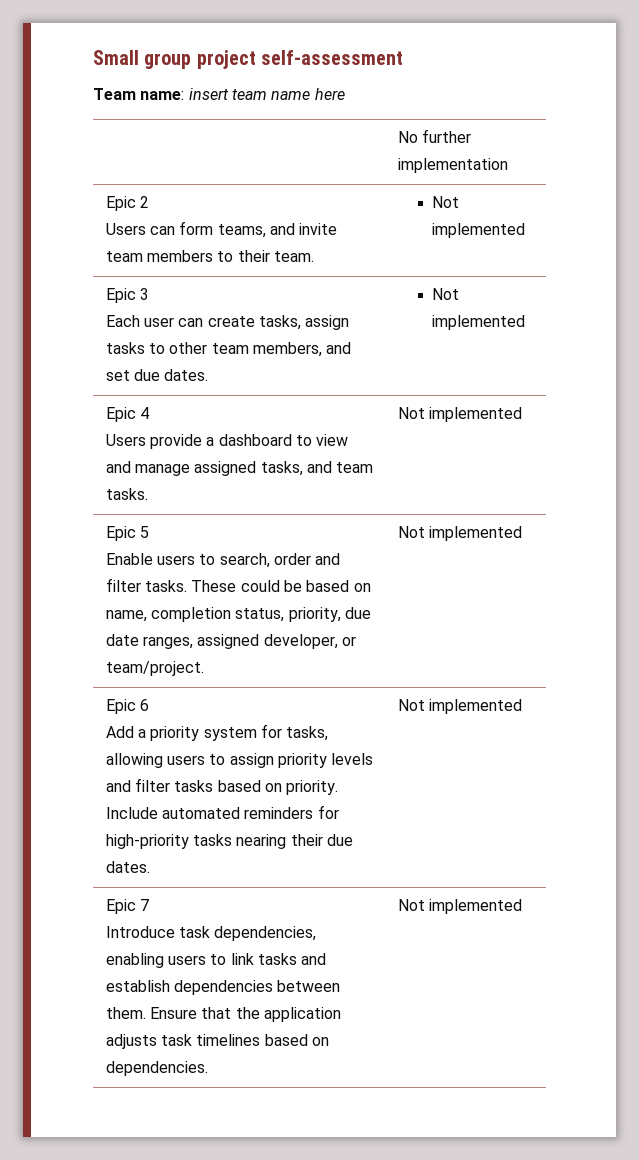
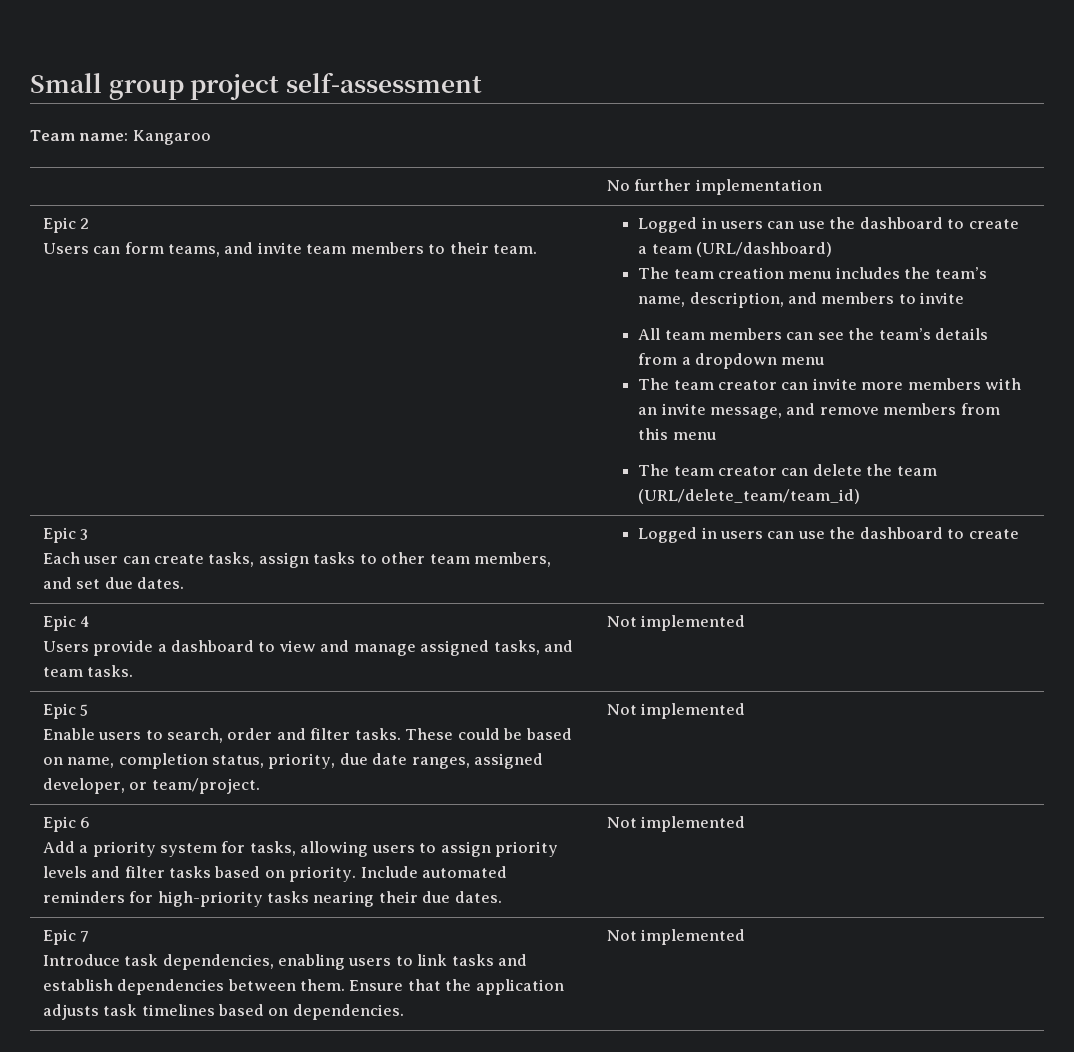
[188,88,345,100] insert team name here -> [132,130,211,145] Kangaroo
[432,196,460,208] [432,223,526,238] Not implemented -> [638,217,1019,233] [638,242,832,257] [638,267,987,279] [638,292,965,308] [638,328,989,340] [638,353,825,369] [638,378,1022,390] [638,403,1000,419] [638,428,716,440] [638,464,937,476] [638,489,861,504] Logged in users can use the dashboard to create a team (URL/dashboard) // The team creation menu includes the team’s name, description, and members to invite // All team members can see the team’s details from a dropdown menu // The team creator can invite more members with an invite message, and remove members from this menu // The team creator can delete the team (URL/delete_team/team_id)
[432,288,460,300] [432,315,526,330] Not implemented -> [638,527,1019,543] Logged in users can use the dashboard to create

